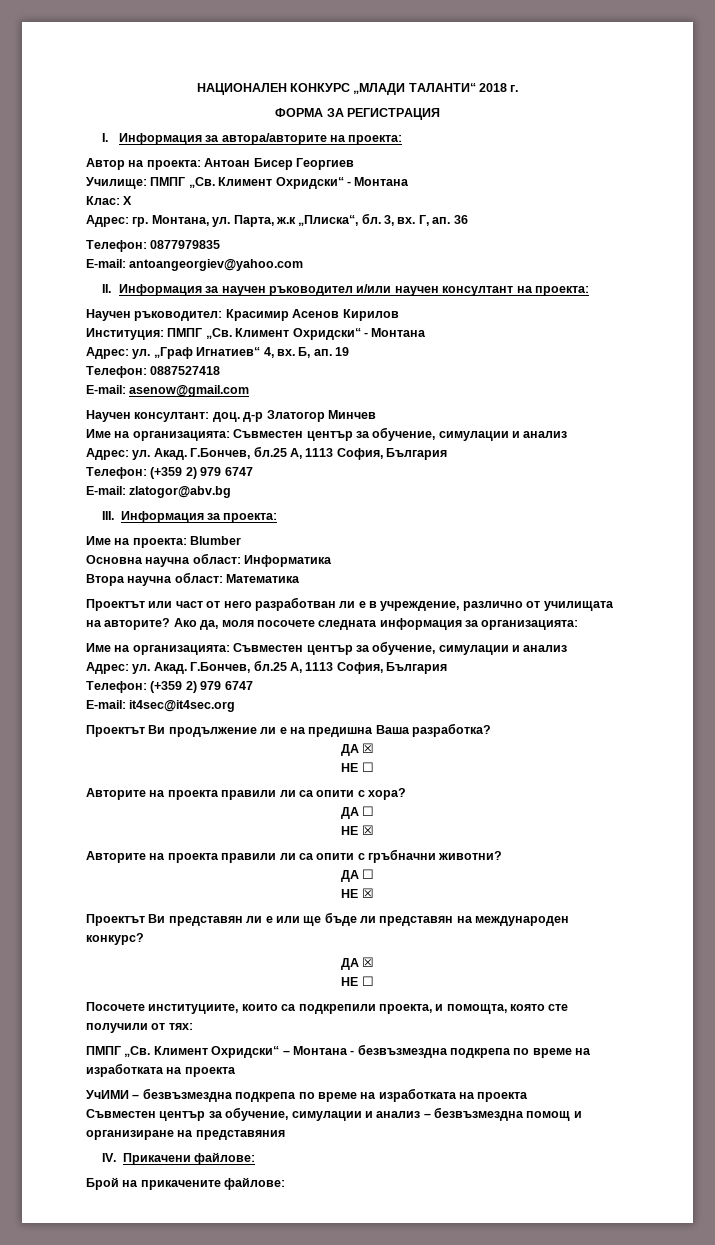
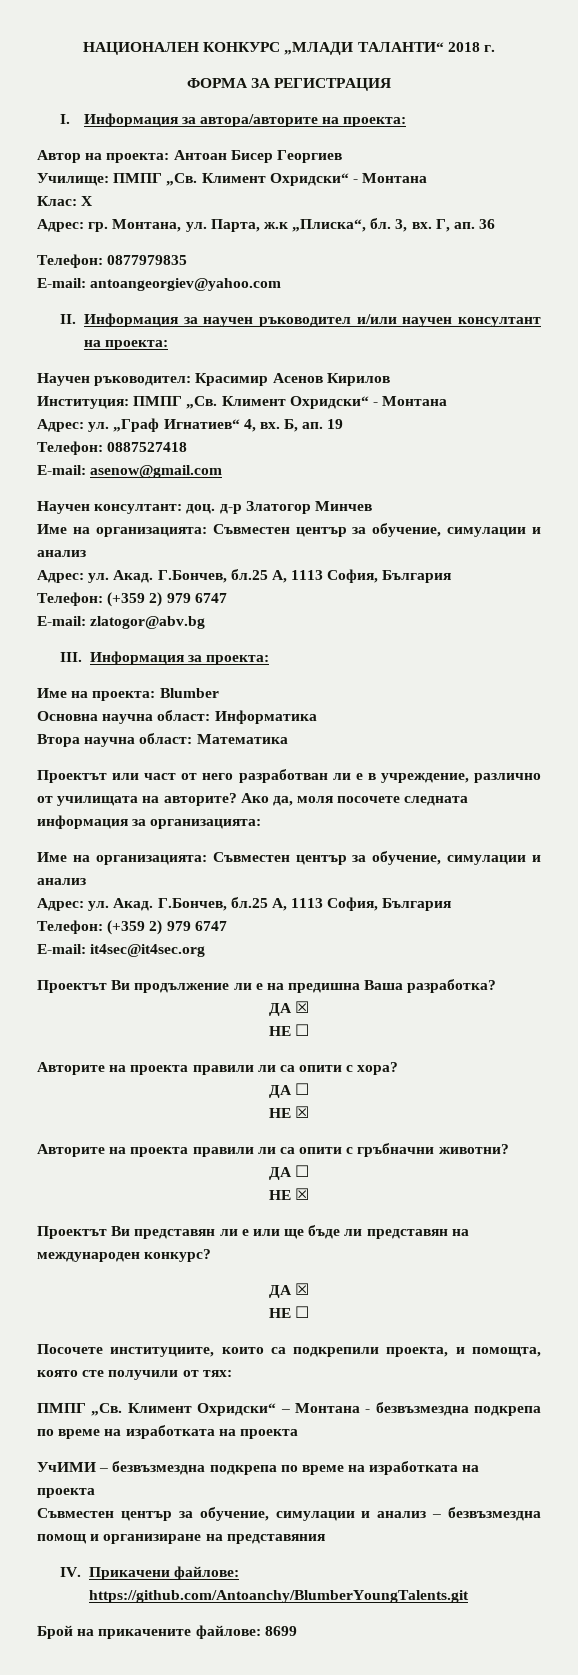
(256, 1158) none -> [89,1590,470,1603] https://github.com/Antoanchy/BlumberYoungTalents.git
(286, 1183) none -> [264,1626,297,1636] 8699

